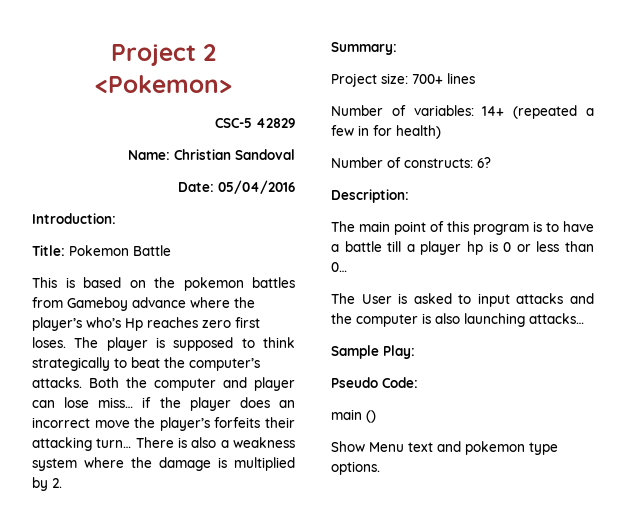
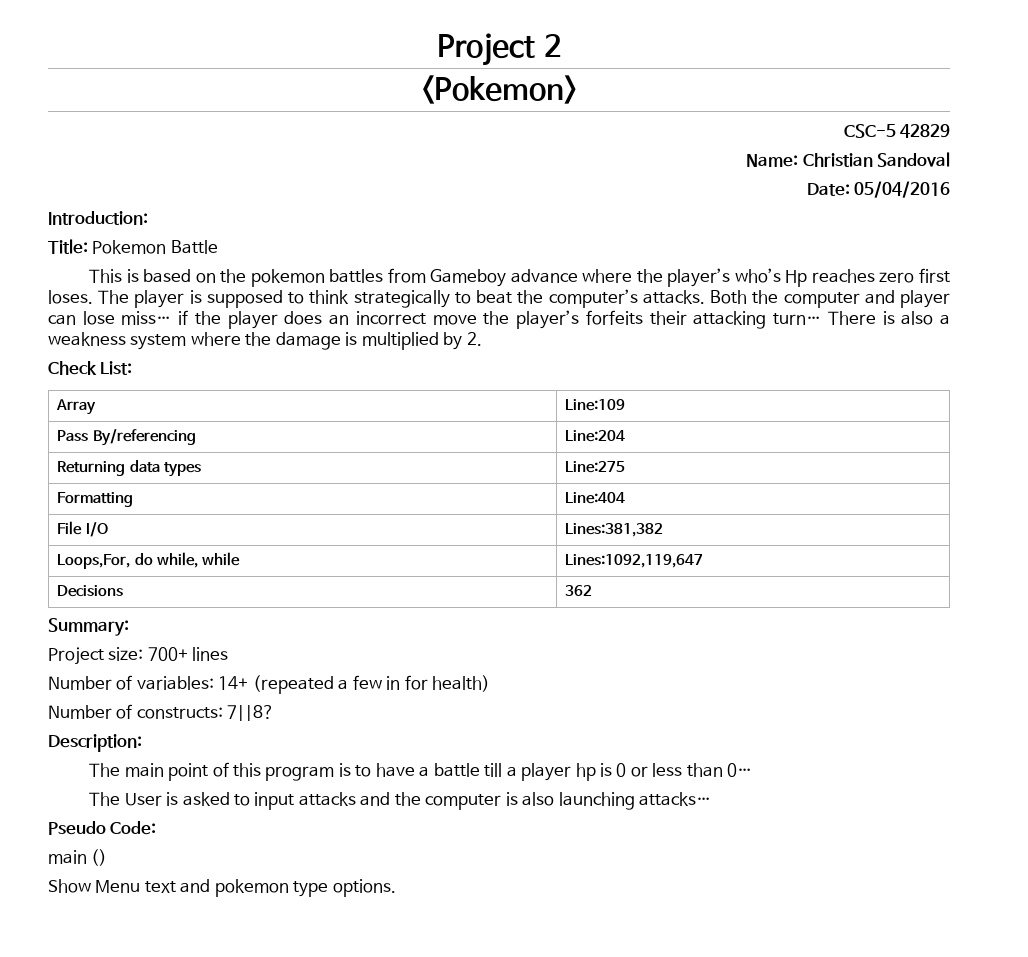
(62, 483) none -> [48,361,133,375] [56,399,97,415] [565,399,626,411] [57,429,196,446] [565,430,626,442] [57,460,201,477] [565,461,626,473] [57,492,134,507] [565,492,626,504] [57,521,108,537] [565,523,664,537] [57,552,240,569] [565,554,704,568] [57,585,124,597] [565,585,593,596] // Check List: // Array | Line:109 // Pass By/referencing | Line:204 // Returning data types | Line:275 // Formatting | Line:404 // File I/O | Lines:381,382 // Loops,For, do while, while | Lines:1092,119,647 // Decisions | 362
[477,157,491,168] 6? -> [227,705,275,721] 7||8?
[331,345,415,359] // Sample Play: -> (712, 799) none

